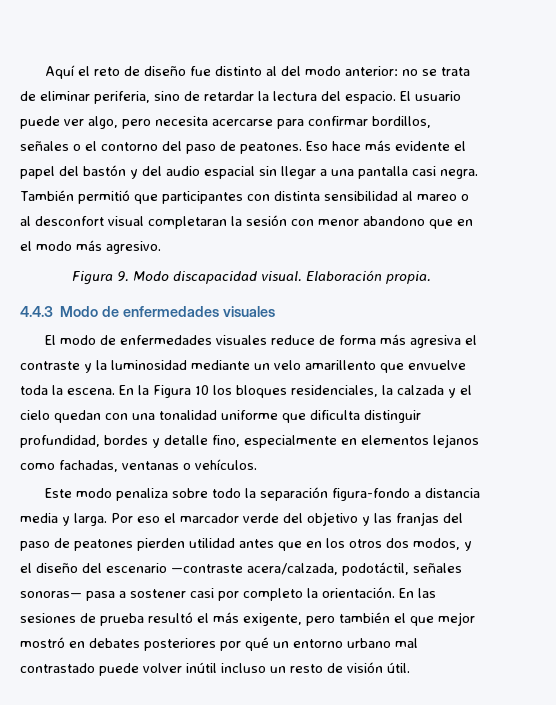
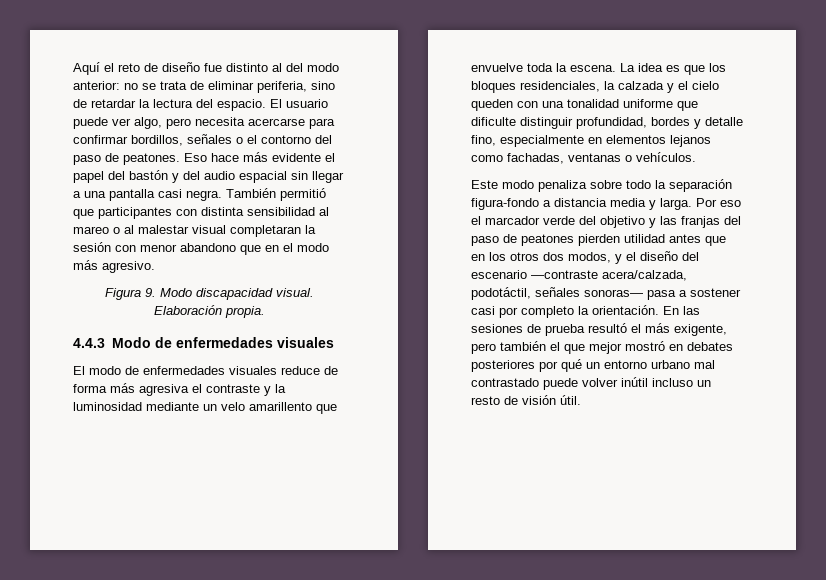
[35,216,104,226] desconfort -> [138,225,189,234] malestar
[119,385,209,398] En la Figura 10 -> [620,63,705,75] La idea es que
[54,410,101,423] quedan -> [471,99,513,111] queden
[310,410,360,420] dificulta -> [471,117,516,126] dificulte

